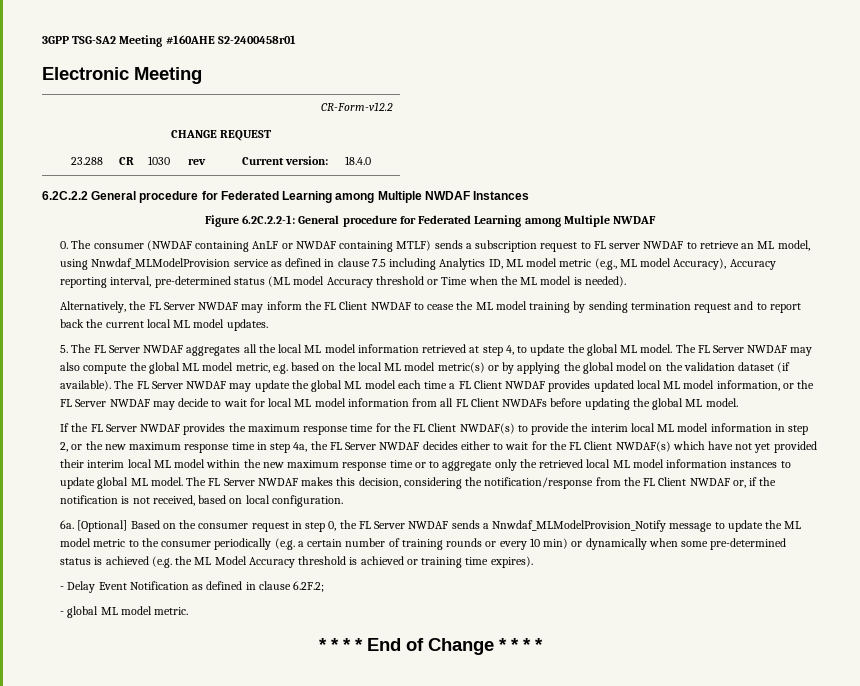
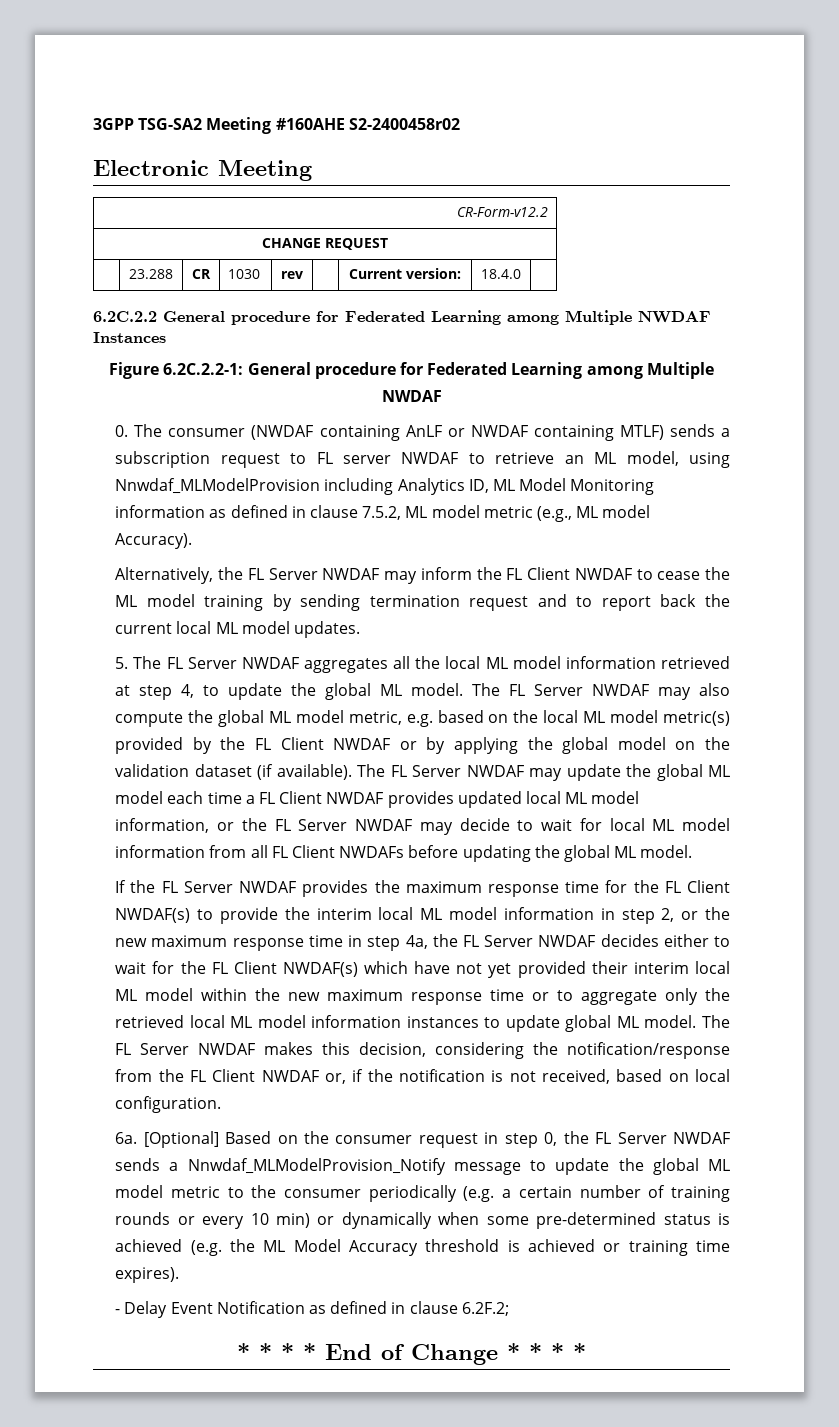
[217,35,296,44] S2-2400458r01 -> [348,118,460,130] S2-2400458r02
[233,258,503,270] service as defined in clause 7.5 including Analytics ID, -> [324,478,655,495] [115,505,402,520] including Analytics ID, ML Model Monitoring information as defined in clause 7.5.2,
[673,258,776,270] [60,276,626,288] Accuracy), Accuracy reporting interval, pre-determined status (ML model Accuracy threshold or Time when the ML model is needed). -> [115,533,193,549] Accuracy).
(485, 367) none -> [115,737,391,754] provided by the FL Client NWDAF
(783, 524) none -> [652,1158,699,1175] global
[60,606,189,618] // - global ML model metric. -> (509, 1309) none

